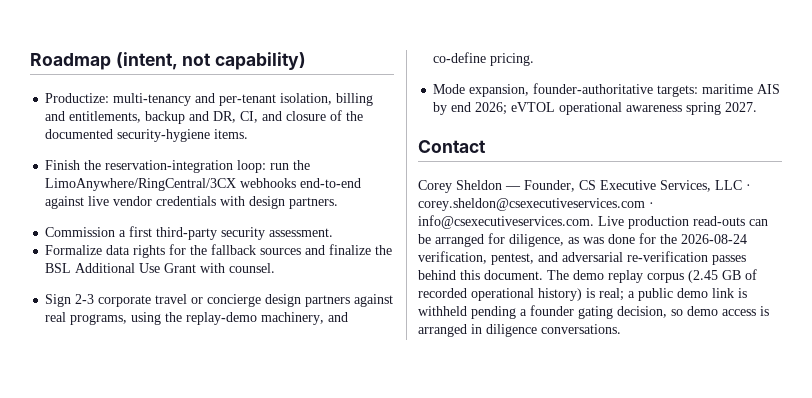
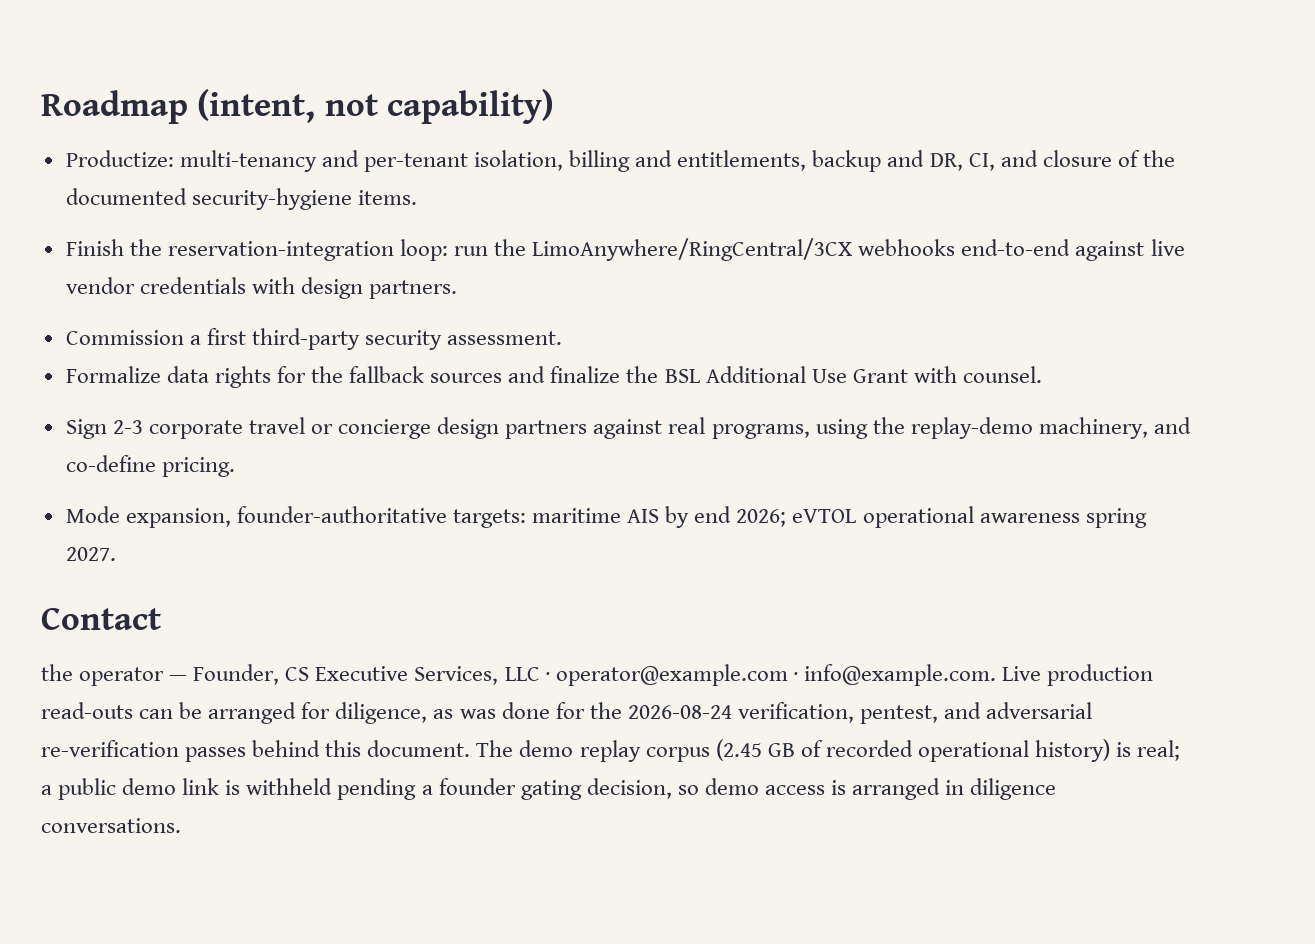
[418,180,502,193] Corey Sheldon -> [41,664,165,686] the operator
[418,198,654,211] [418,215,594,229] corey.sheldon@csexecutiveservices.com · info@csexecutiveservices.com. -> [555,664,996,686] operator@example.com · info@example.com.

